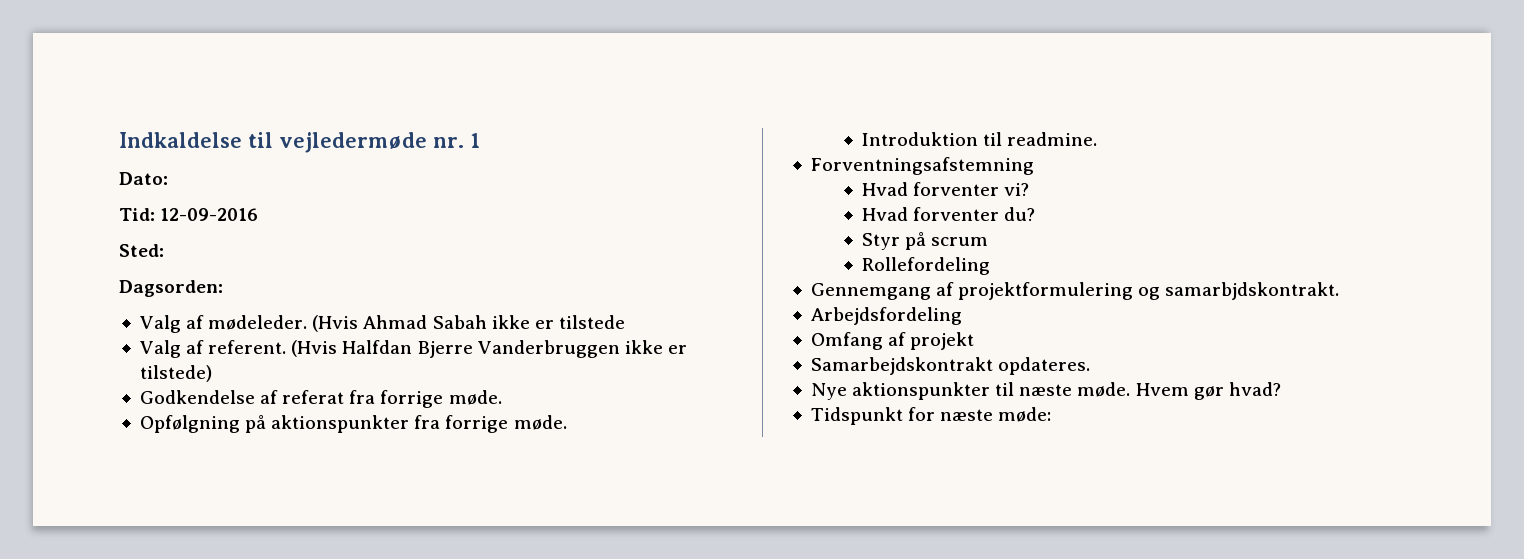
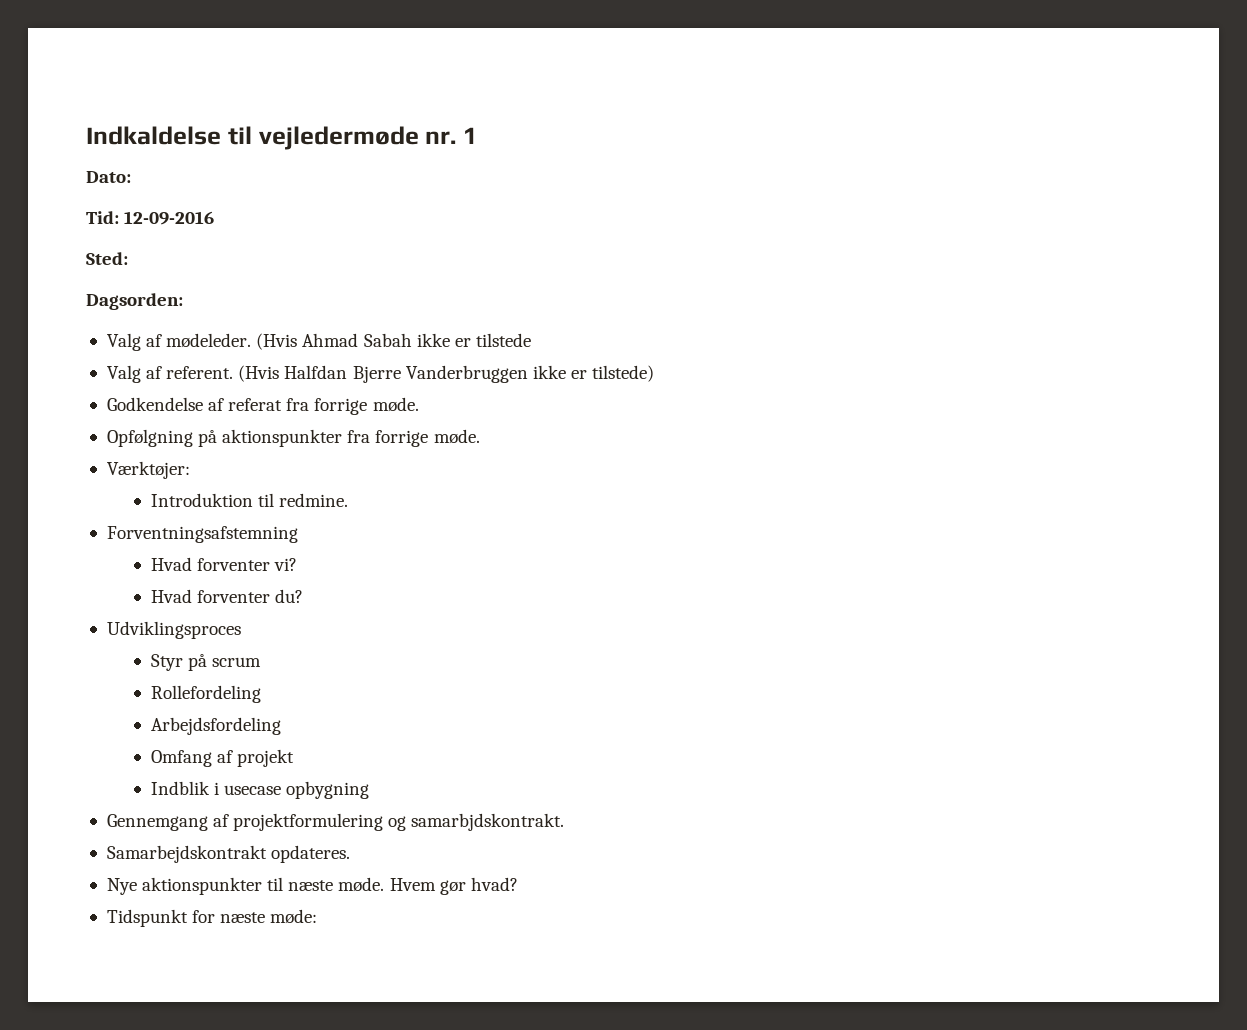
(567, 422) none -> [106,461,190,479] // Værktøjer:
[1007,132,1098,146] readmine. -> [279,493,349,507] redmine.
(1036, 214) none -> [106,621,241,639] // Udviklingsproces
(990, 266) none -> [150,717,281,735] [150,749,295,767] [150,781,370,799] // Arbejdsfordeling // Omfang af projekt // Indblik i usecase opbygning
[810,307,962,325] [810,332,975,350] // Arbejdsfordeling // Omfang af projekt -> (565, 822) none

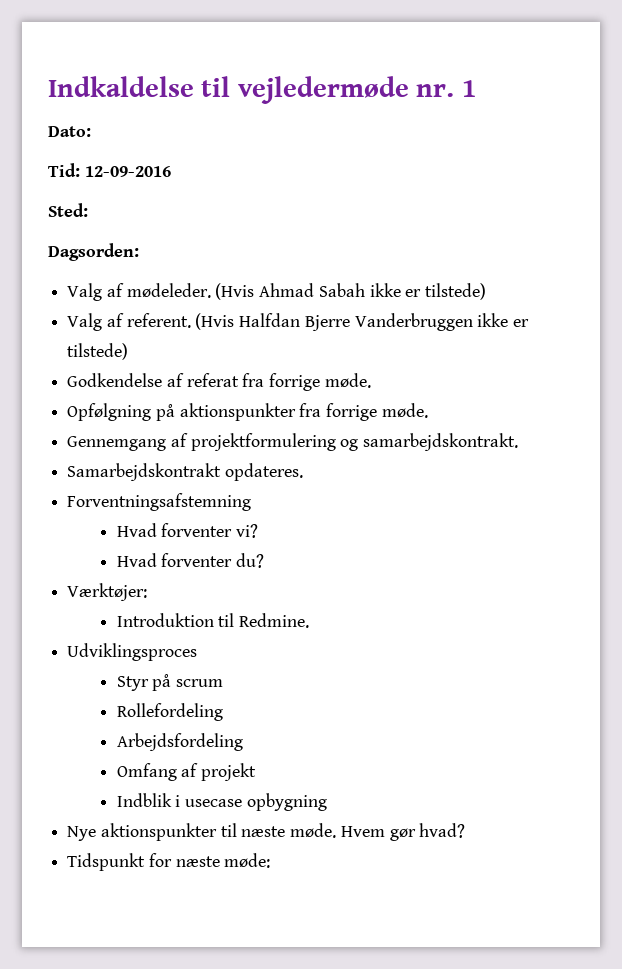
[475,333,531,347] tilstede -> [425,283,487,300] tilstede)
[106,461,190,479] [150,493,349,507] Værktøjer: // Introduktion til redmine. -> [67,433,519,451] [67,463,303,481] Gennemgang af projektformulering og samarbejdskontrakt. // Samarbejdskontrakt opdateres.
(304, 596) none -> [67,583,148,601] [116,613,310,628] // Værktøjer: // Introduktion til Redmine.
[106,813,565,831] [106,845,351,863] // Gennemgang af projektformulering og samarbjdskontrakt. // Samarbejdskontrakt opdateres. -> (327, 802) none

